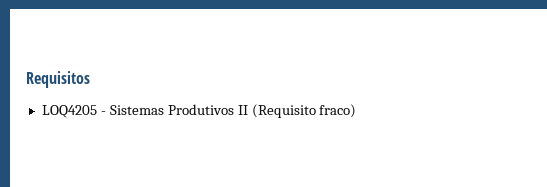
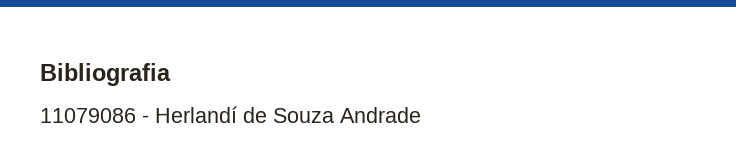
[26,71,90,88] [41,104,357,118] Requisitos // LOQ4205 - Sistemas Produtivos II (Requisito fraco) -> [40,63,171,86] [40,106,421,123] Bibliografia // 11079086 - Herlandí de Souza Andrade

